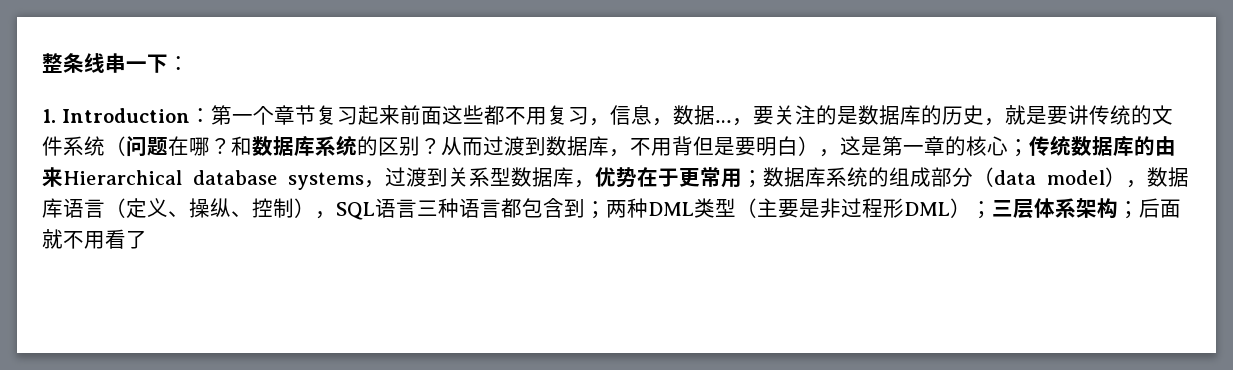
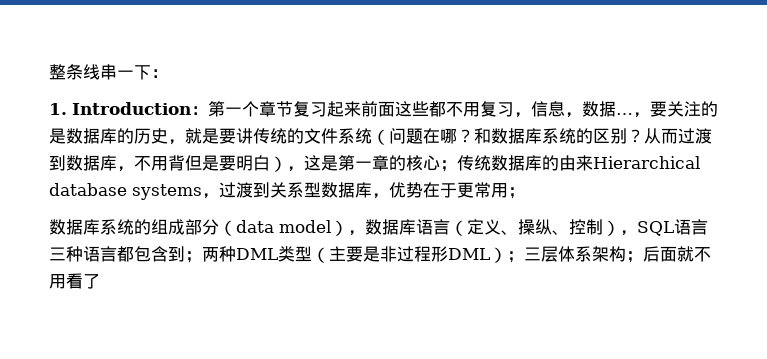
(764, 179) none -> (525, 193) //

